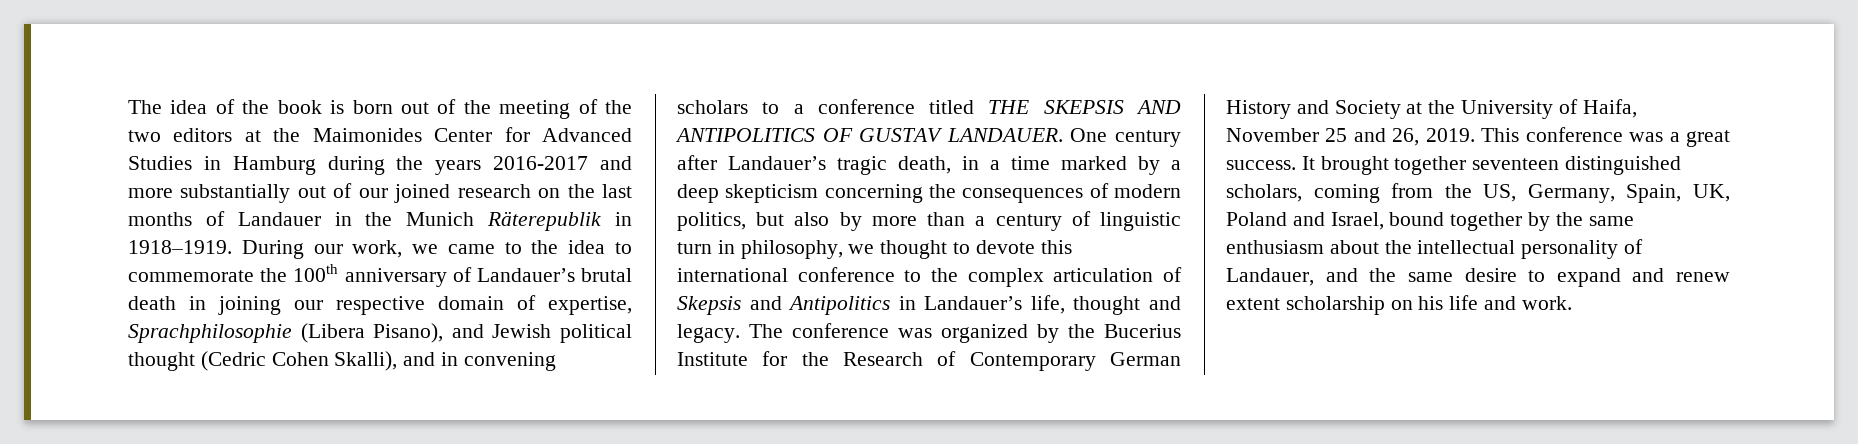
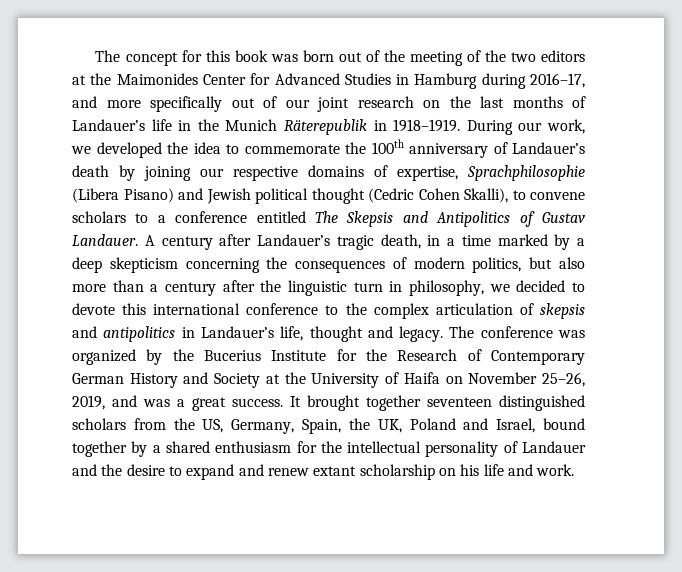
[128,99,345,114] The idea of the book is -> [95,50,298,66] The concept for this book was
[396,156,589,175] the years 2016-2017 -> [530,73,585,88] 2016–17,
[180,184,291,203] substantially -> [150,96,222,112] specifically
[394,184,451,203] joined -> [317,97,349,112] joint
[237,212,321,226] Landauer -> [72,119,172,131] Landauer’s life
[447,242,522,254] came to -> [96,142,162,158] developed
[581,268,632,282] [128,296,206,310] brutal death in -> [72,165,135,181] death by
[438,296,504,310] domain -> [308,165,364,177] domains
[373,323,444,343] Pisano), -> [123,188,174,203] Pisano)
[403,352,556,371] and in convening -> [512,190,585,200] to convene
[929,100,1181,114] [675,128,1108,142] titled THE SKEPSIS AND ANTIPOLITICS OF GUSTAV LANDAUER. One -> [256,211,585,227] [72,234,155,246] entitled The Skepsis and Antipolitics of Gustav Landauer. A
[839,212,862,231] by -> (585, 263) none
[1071,211,1091,226] of -> [222,280,282,292] after the
[880,240,948,259] thought -> [516,280,566,292] decided
[677,296,891,315] Skepsis and Antipolitics -> [539,303,585,319] [72,326,176,342] skepsis and antipolitics
[1582,99,1637,118] [1226,127,1623,146] Haifa, November 25 and 26, 2019. This conference -> [403,372,585,387] [72,395,137,410] Haifa on November 25–26, 2019, and
[1226,184,1380,203] scholars, coming -> [72,418,126,430] scholars
(1682, 193) none -> [348,418,370,430] the
[1555,212,1634,226] [1226,240,1379,254] the same enthusiasm about -> [152,441,317,453] a shared enthusiasm for
[1226,268,1314,286] Landauer, -> [522,441,587,453] Landauer
[1407,272,1453,282] same -> (123, 470) none
[1226,298,1280,310] extent -> [313,466,357,476] extant

